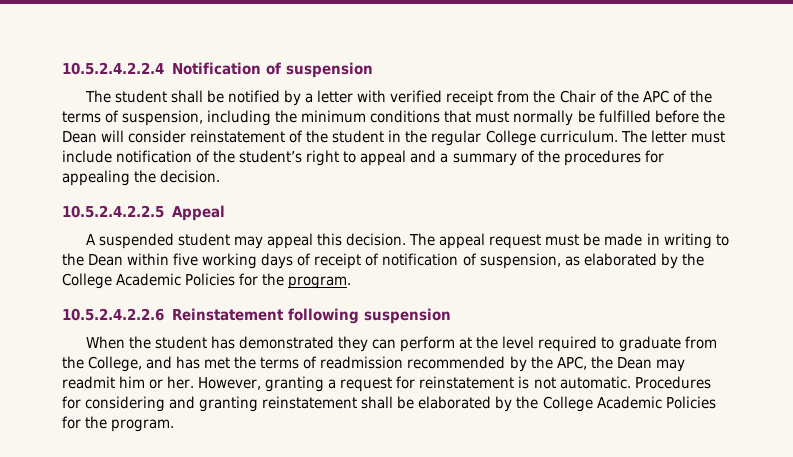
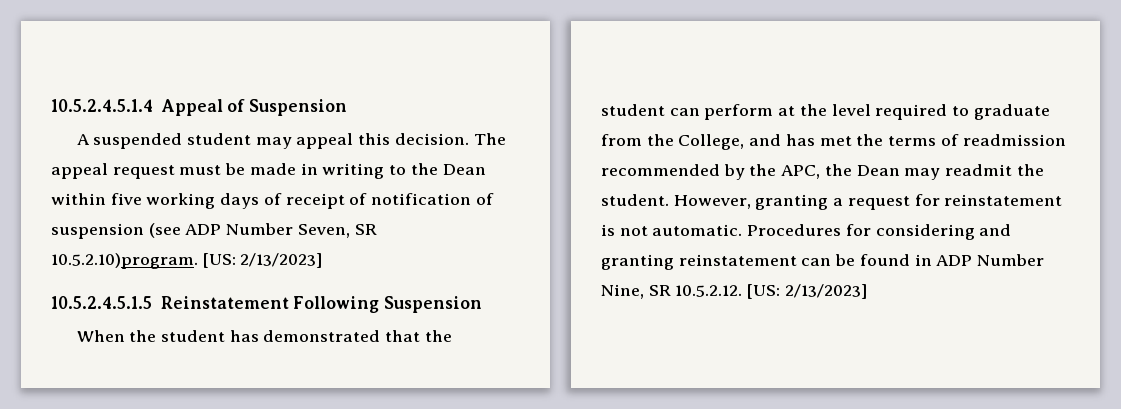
[62,62,373,78] [84,90,712,106] [62,110,725,126] [62,130,725,146] [62,150,664,166] [62,170,221,186] [62,205,164,218] 10.5.2.4.2.2.4 Notification of suspension // The student shall be notified by a letter with verified receipt from the Chair of the APC of the terms of suspension, including the minimum conditions that must normally be fulfilled before the Dean will consider reinstatement of the student in the regular College curriculum. The letter must include notification of the student’s right to appeal and a summary of the procedures for appealing the decision. // 10.5.2.4.2.2.5 -> [51,99,153,112] 10.5.2.4.5.1.4
(225, 213) none -> [227,99,348,116] of Suspension
[479,253,704,269] [62,273,352,289] [62,308,451,324] suspension, as elaborated by the College Academic Policies for the program. // 10.5.2.4.2.2.6 Reinstatement following suspension -> [51,223,377,239] [51,253,323,269] [51,296,483,313] suspension (see ADP Number Seven, SR 10.5.2.10)program. [US: 2/13/2023] // 10.5.2.4.5.1.5 Reinstatement Following Suspension
[338,336,369,352] they -> [385,330,452,342] [601,104,665,116] that the student
[119,376,195,389] him or her. -> [1016,164,1044,176] [601,194,669,206] the student.
[361,396,716,412] [62,416,175,432] shall be elaborated by the College Academic Policies for the program. -> [801,254,1045,266] [601,284,867,299] can be found in ADP Number Nine, SR 10.5.2.12. [US: 2/13/2023]

